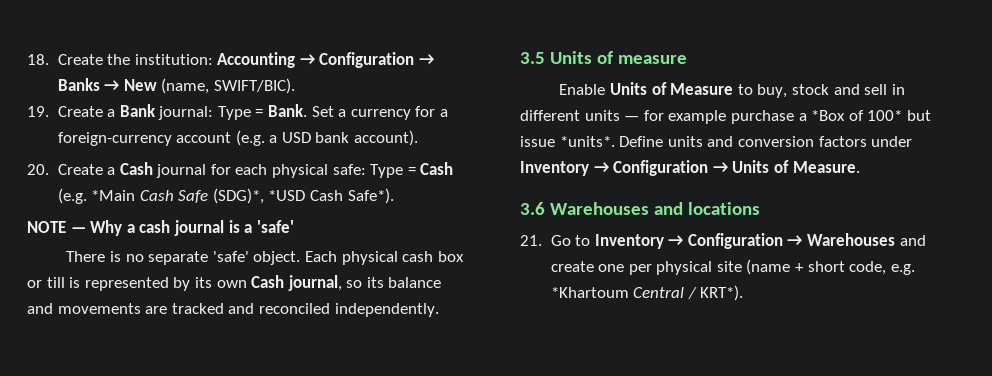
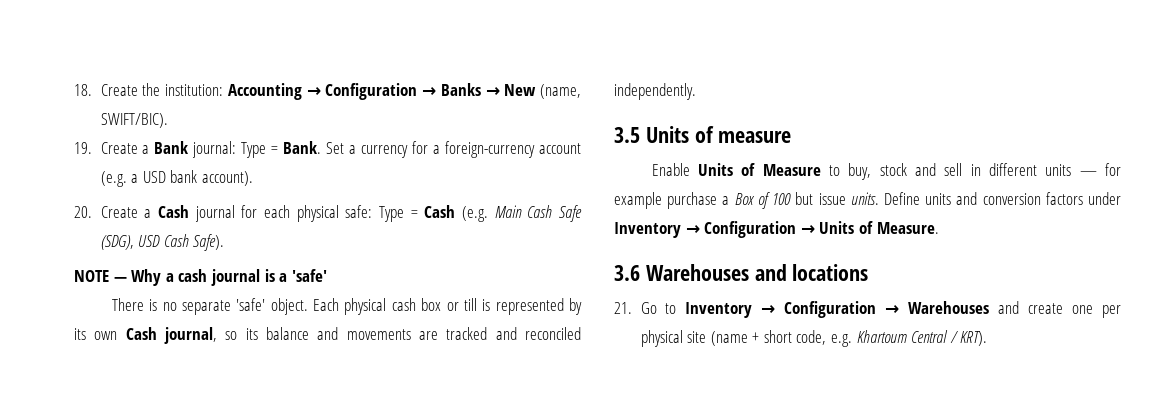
[91,190,136,201] *Main -> [494,205,522,218] Main
[212,188,394,204] (SDG)*, *USD Cash Safe*). -> [100,234,225,251] (SDG), USD Cash Safe).
[811,110,903,121] *Box of 100* -> [734,192,792,209] Box of 100
[559,136,615,147] *units*. -> [850,192,879,205] units.
[550,287,629,298] *Khartoum -> [856,330,907,343] Khartoum
[700,285,744,301] KRT*). -> [960,331,988,346] KRT).

